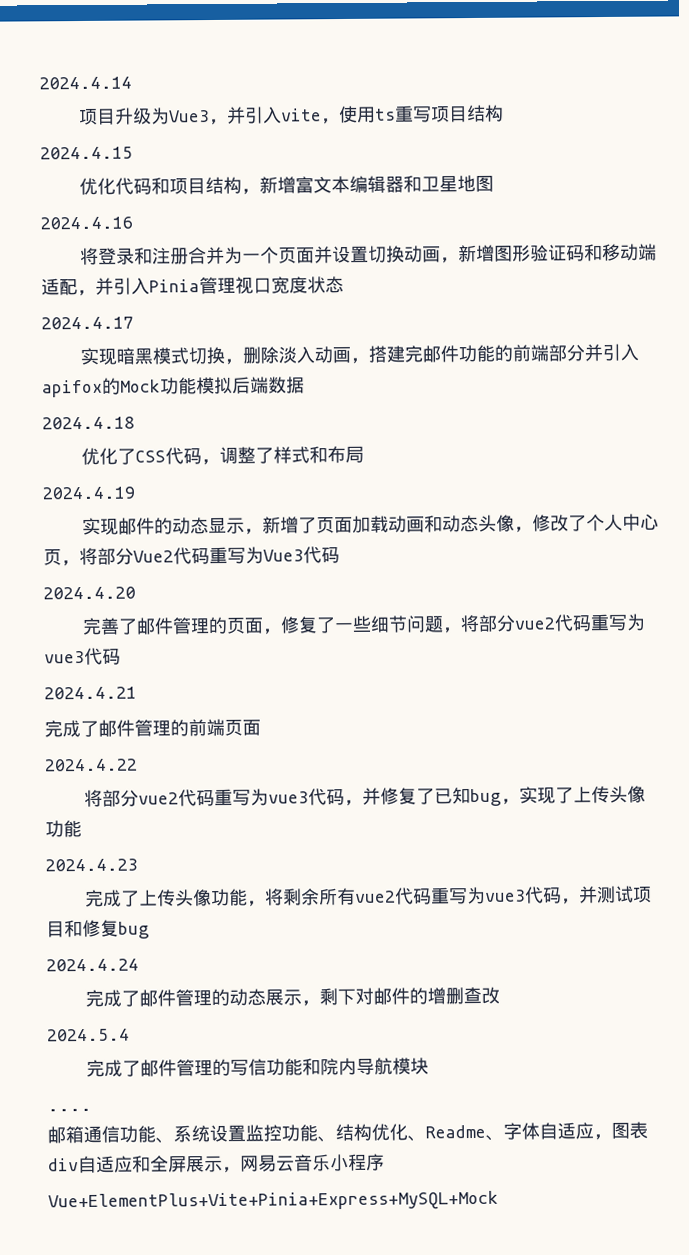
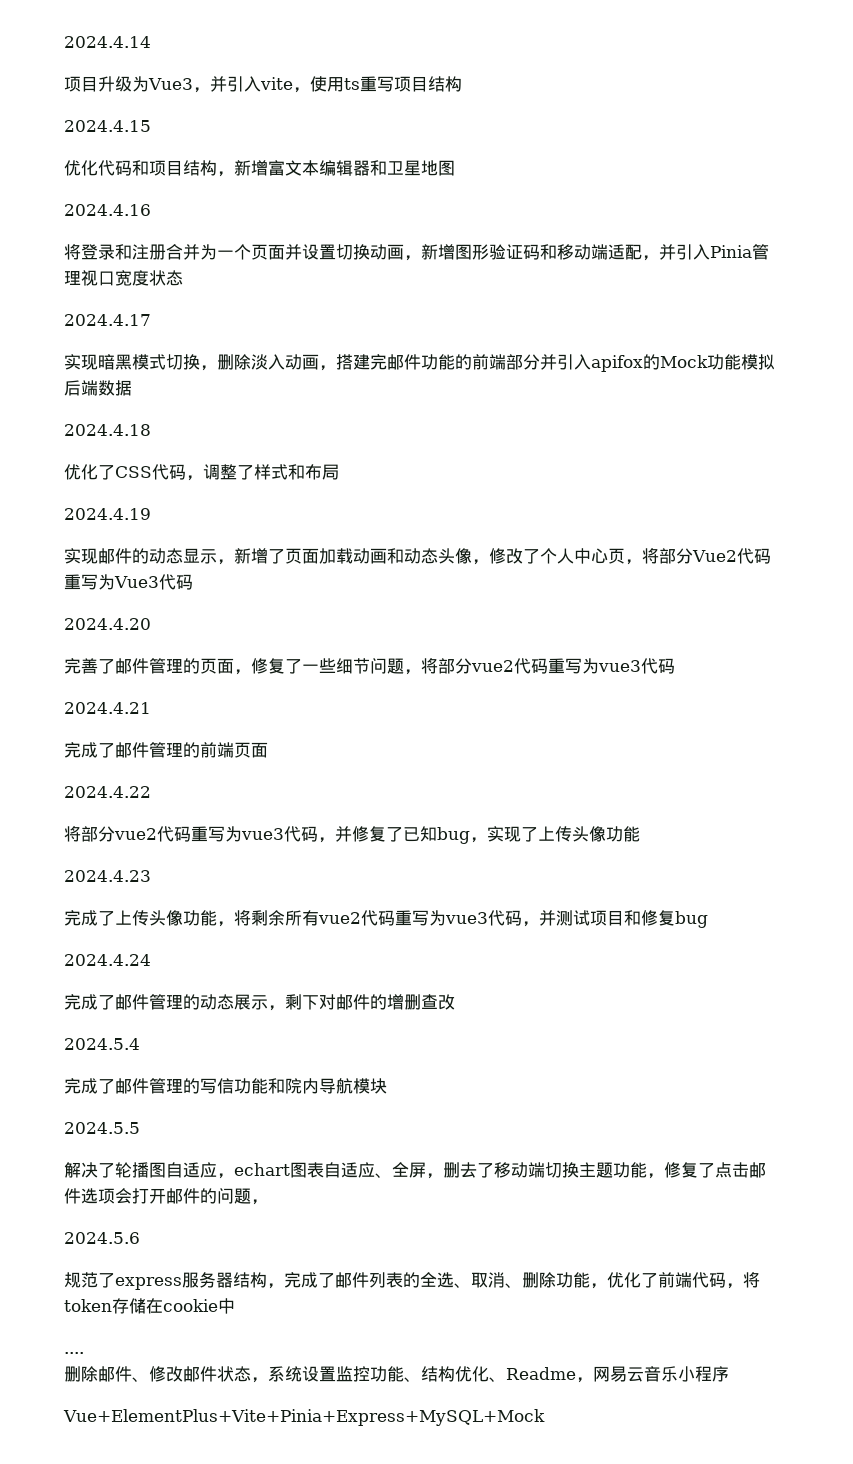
[47,1107,92,1112] [47,1125,174,1144] .... // 邮箱通信功能、 -> [64,1122,140,1134] [64,1162,766,1179] [64,1188,268,1205] [64,1232,140,1244] [64,1272,760,1290] [64,1298,235,1314] [64,1352,84,1354] [64,1366,268,1383] 2024.5.5 // 解决了轮播图自适应，echart图表自适应、全屏，删去了移动端切换主题功能，修复了点击邮件选项会打开邮件的问题， // 2024.5.6 // 规范了express服务器结构，完成了邮件列表的全选、取消、删除功能，优化了前端代码，将token存储在cookie中 // .... // 删除邮件、修改邮件状态，
[485,1121,648,1141] [48,1155,223,1174] 、字体自适应，图表div自适应和全屏展示 -> (576, 1373) none

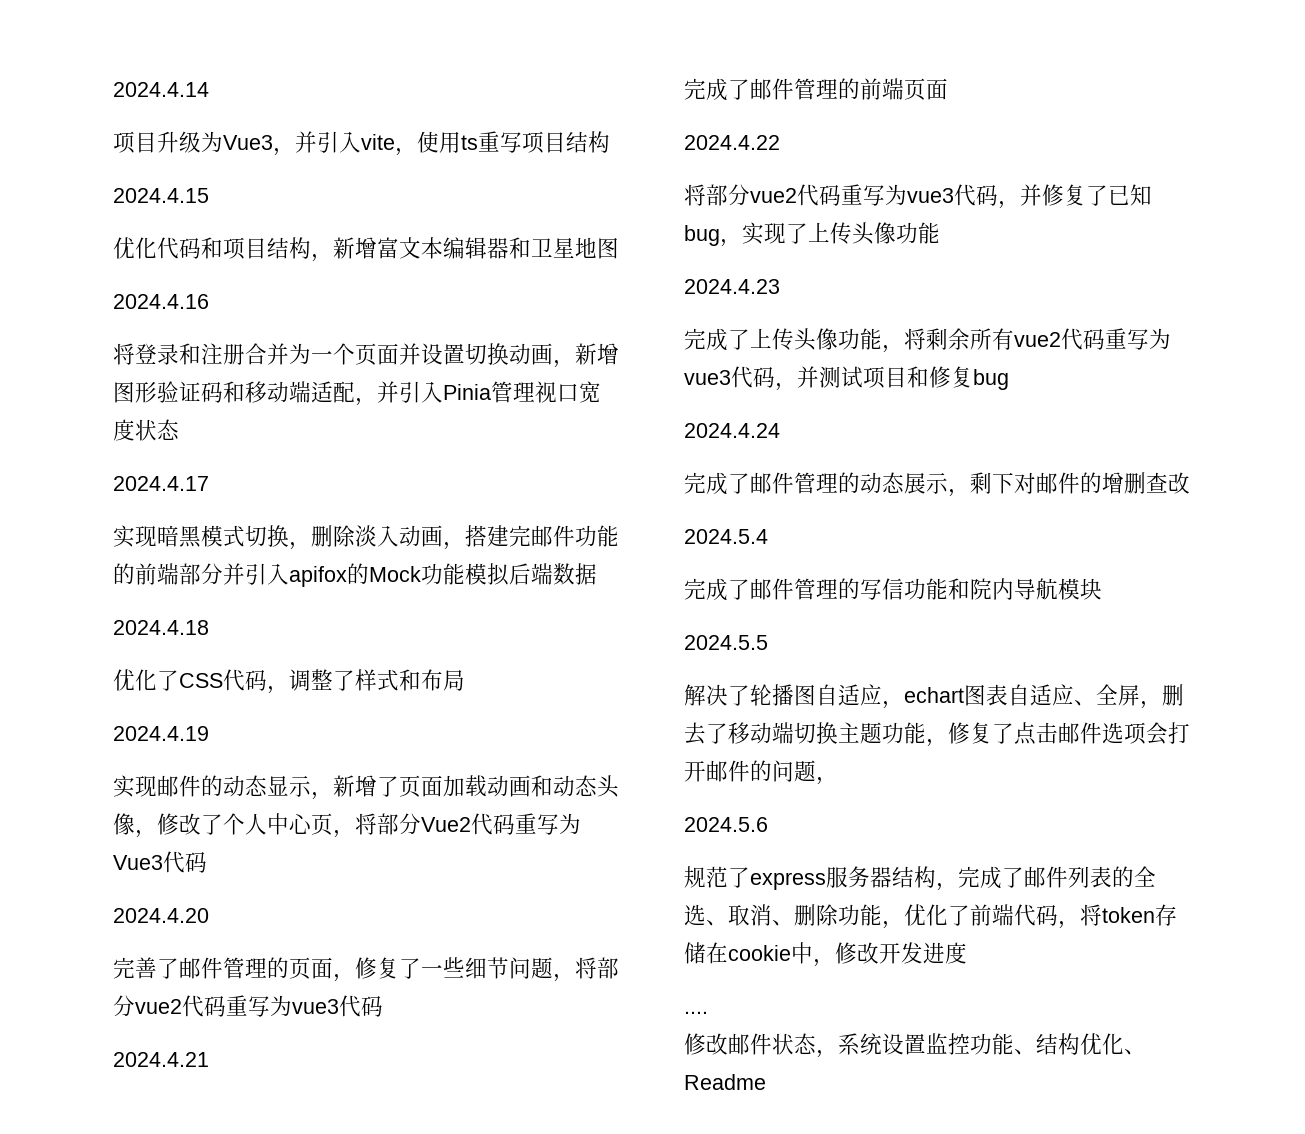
(235, 1306) none -> [813,942,967,967] ，修改开发进度
[64,1366,149,1382] 删除邮件、 -> (708, 1012) none
[576,1366,729,1383] [63,1409,545,1426] ，网易云音乐小程序 // Vue+ElementPlus+Vite+Pinia+Express+MySQL+Mock -> (766, 1082) none

